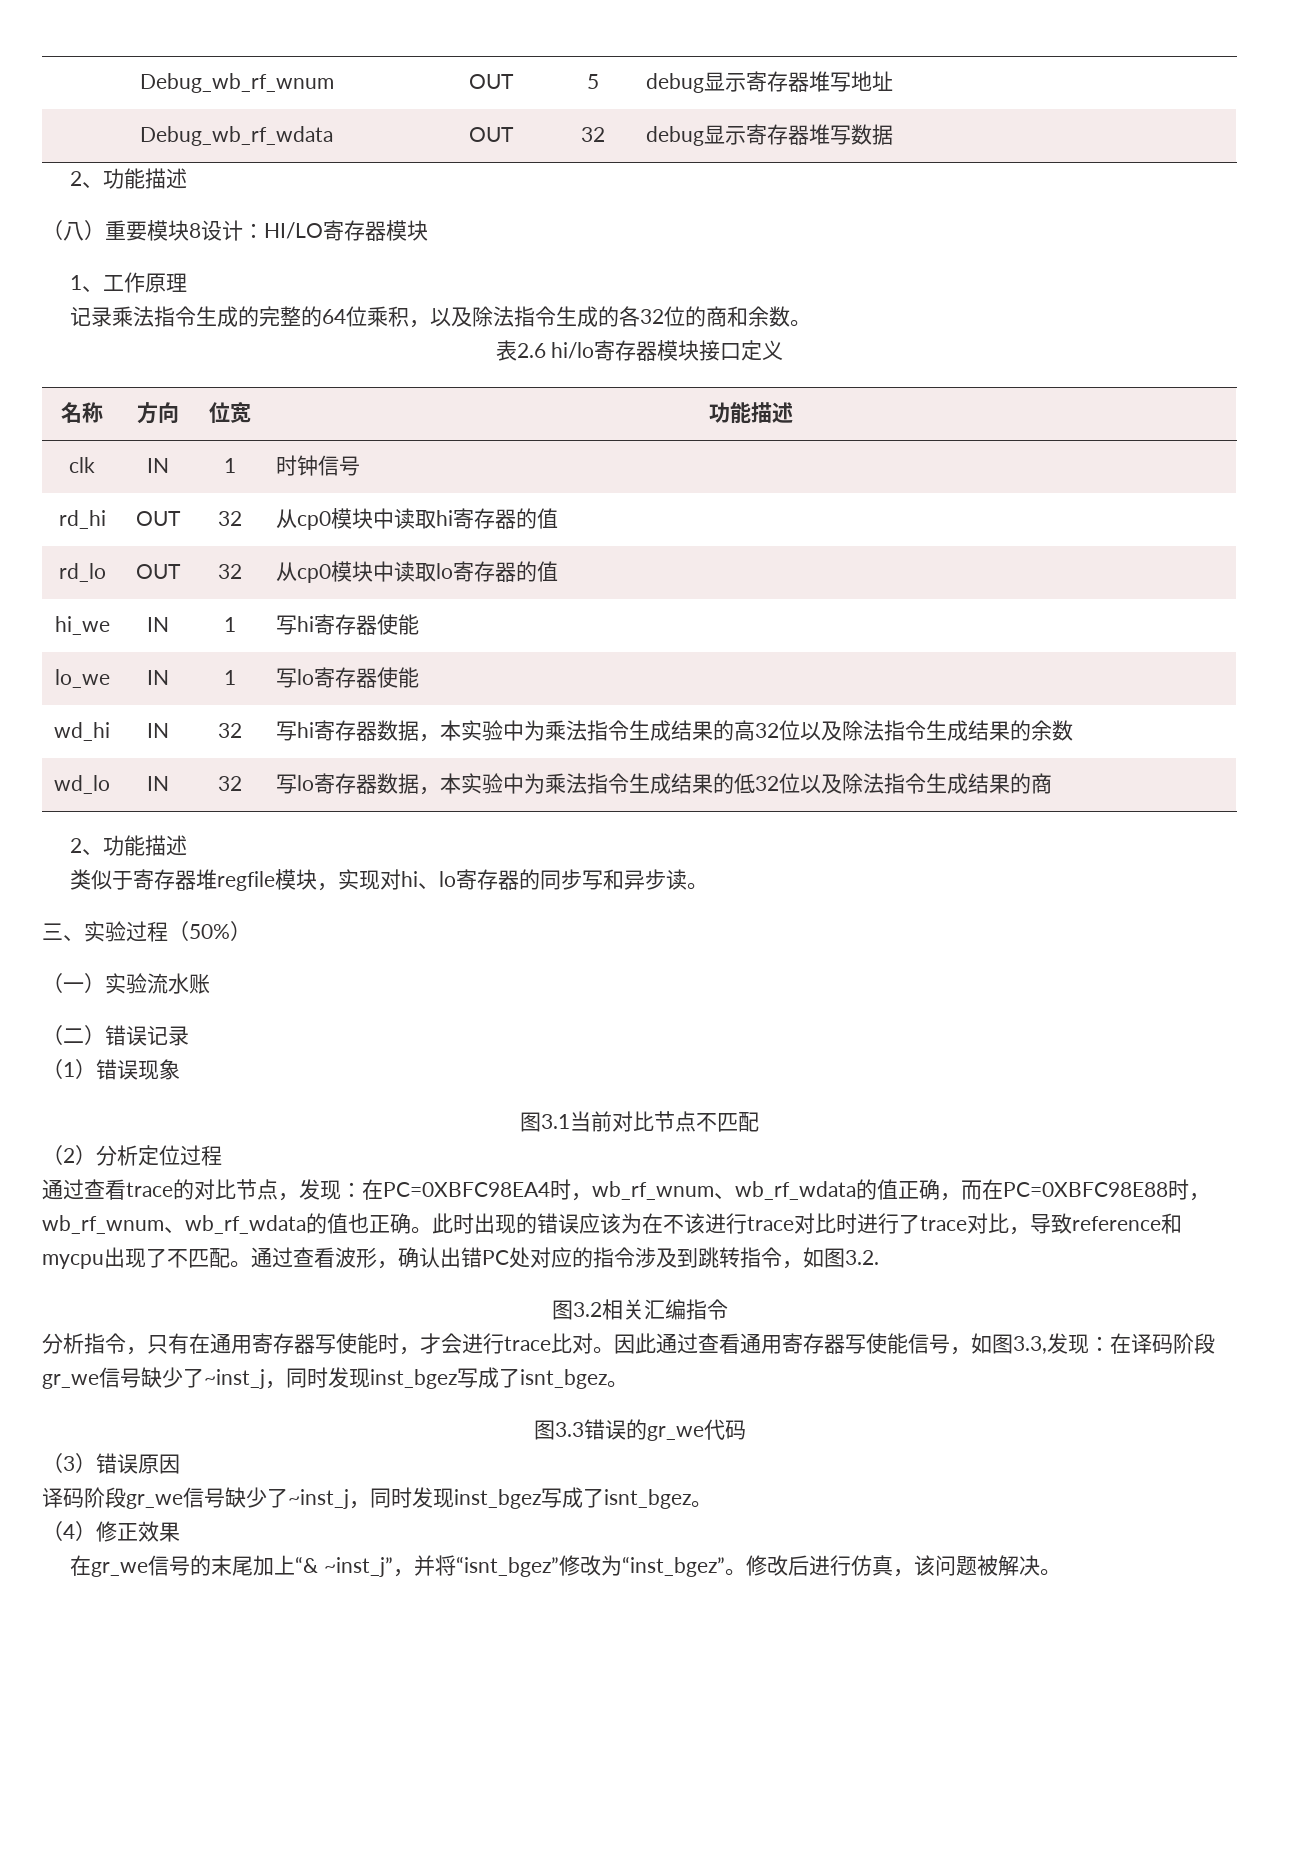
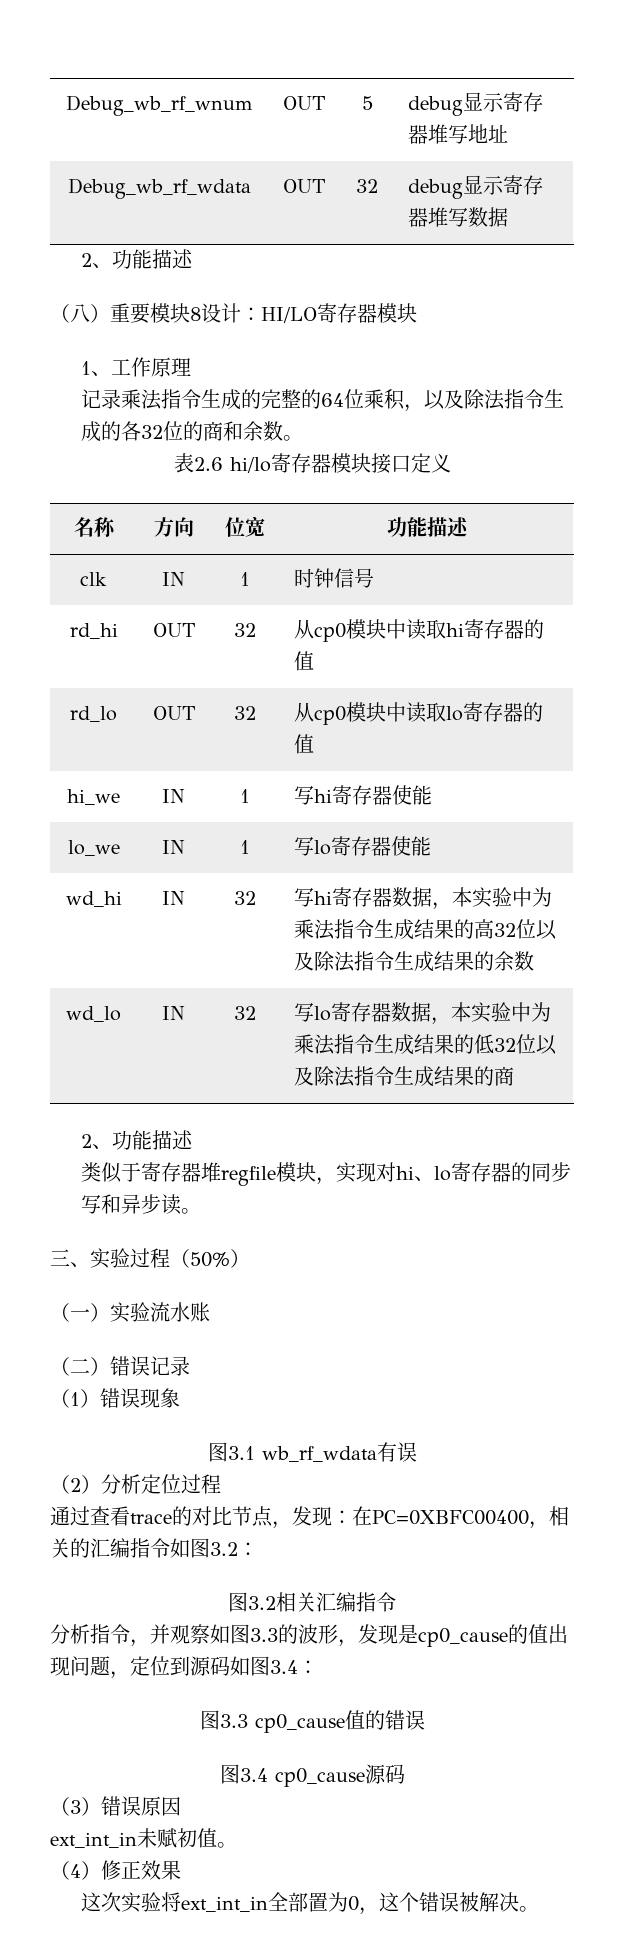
[570,1111,759,1132] 当前对比节点不匹配 -> [261,1442,417,1462] wb_rf_wdata有误
[383,1179,1210,1201] [42,1213,1182,1235] [42,1247,879,1269] PC=0XBFC98EA4时，wb_rf_wnum、wb_rf_wdata的值正确，而在PC=0XBFC98E88时，wb_rf_wnum、wb_rf_wdata的值也正确。此时出现的错误应该为在不该进行trace对比时进行了trace对比，导致reference和mycpu出现了不匹配。通过查看波形，确认出错PC处对应的指令涉及到跳转指令，如图3.2. -> [372,1506,569,1529] [50,1538,258,1558] PC=0XBFC00400，相关的汇编指令如图3.2：
[147,1333,1215,1355] [42,1367,628,1389] [533,1419,725,1441] 只有在通用寄存器写使能时，才会进行trace比对。因此通过查看通用寄存器写使能信号，如图3.3,发现：在译码阶段gr_we信号缺少了~inst_j，同时发现inst_bgez写成了isnt_bgez。 // 图3.3错误的gr_we代 -> [150,1624,568,1647] [50,1656,318,1679] [199,1710,425,1733] [219,1764,386,1787] 并观察如图3.3的波形，发现是cp0_cause的值出现问题，定位到源码如图3.4： // 图3.3 cp0_cause值的错误 // 图3.4 cp0_cause源
[42,1487,691,1509] 译码阶段gr_we信号缺少了~inst_j，同时发现inst_bgez写成了isnt_bgez -> [50,1828,217,1848] ext_int_in未赋初值
[69,1555,977,1577] 在gr_we信号的末尾加上“& ~inst_j”，并将“isnt_bgez”修改为“inst_bgez”。修改后进行仿真，该问题 -> [81,1892,460,1915] 这次实验将ext_int_in全部置为0，这个错误

